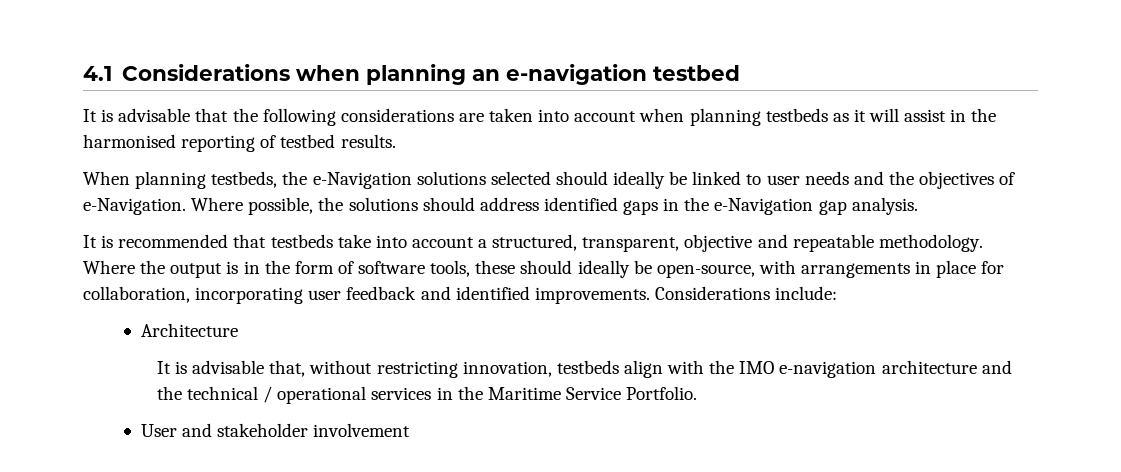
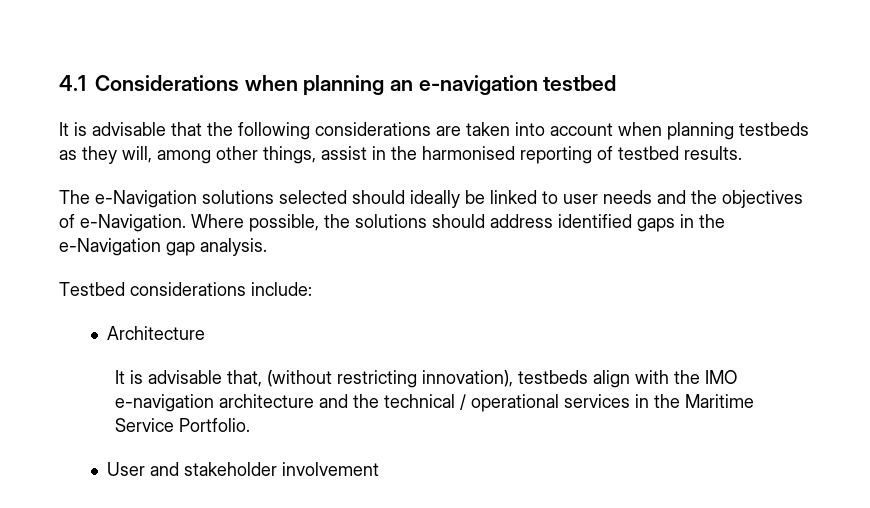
[853,108,900,122] it will -> [82,146,316,164] they will, among other things,
[83,171,308,189] When planning testbeds, the -> [59,190,90,204] The
[83,234,983,252] [83,260,1005,278] [83,286,770,304] It is recommended that testbeds take into account a structured, transparent, objective and repeatable methodology. Where the output is in the form of software tools, these should ideally be open-source, with arrangements in place for collaboration, incorporating user feedback and identified improvements. Considerations -> [59,282,246,296] Testbed considerations
[309,360,552,378] without restricting innovation, -> [267,370,514,388] (without restricting innovation),

